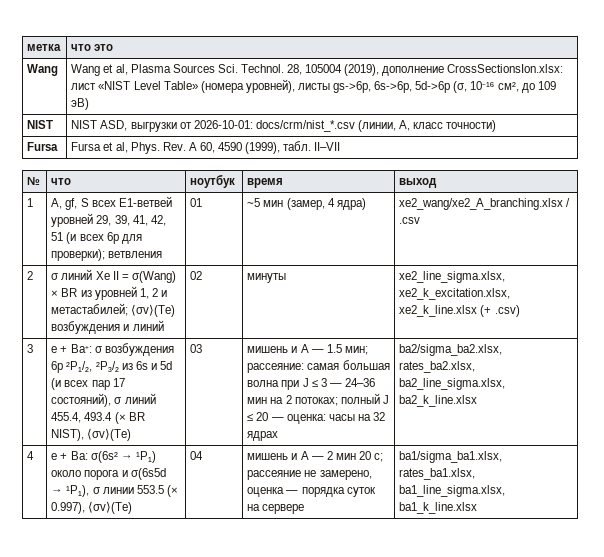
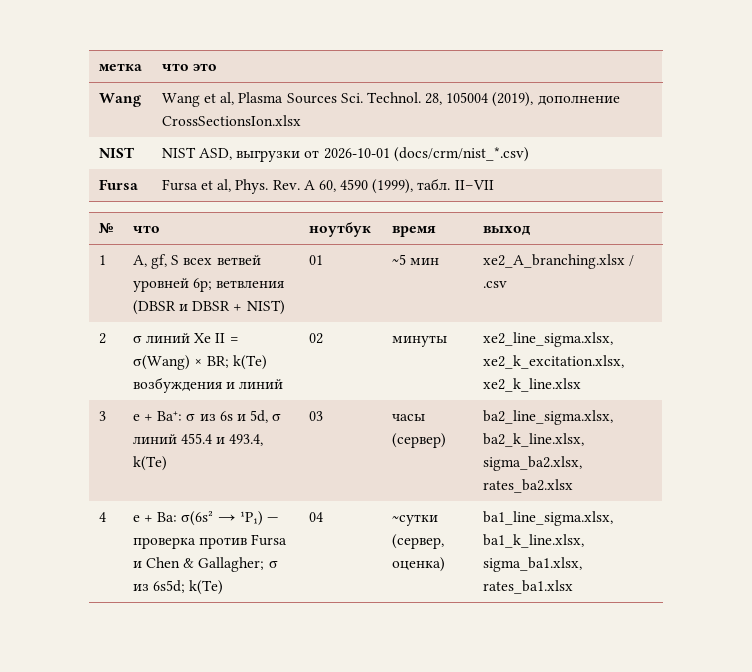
[447,64,564,73] [71,79,556,93] [71,98,90,110] CrossSectionsIon.xlsx: лист «NIST Level Table» (номера уровней), листы gs->6p, 6s->6p, 5d->6p (σ, 10⁻¹⁶ см², до 109 эВ) -> [161,115,301,126] CrossSectionsIon.xlsx
[193,120,497,132] 2026-10-01: docs/crm/nist_*.csv (линии, A, класс точности) -> [323,147,529,162] 2026-10-01 (docs/crm/nist_*.csv)
[118,196,172,207] [51,213,166,227] [51,232,142,244] [51,249,163,261] E1-ветвей уровней 29, 39, 41, 42, 51 (и всех 6p для проверки); ветвления -> [216,255,261,265] [132,278,285,292] [132,300,285,315] ветвей уровней 6p; ветвления (DBSR и DBSR + NIST)
[286,198,366,210] [399,198,564,210] (замер, 4 ядра) | xe2_wang/xe2_A_branching.xlsx -> [482,254,625,269] | xe2_A_branching.xlsx
[61,286,167,300] [51,303,176,317] BR из уровней 1, 2 и метастабилей; ⟨σv⟩(Te) -> [207,355,268,370] BR; k(Te)
[480,305,520,317] (+ .csv) -> (581, 385) none
[104,343,174,356] [51,361,172,373] [51,378,125,390] [51,393,156,407] [51,412,145,424] [51,428,132,441] [190,344,203,353] [247,344,368,355] [247,360,390,373] [247,378,375,390] [247,393,389,406] [247,412,385,424] [247,431,279,441] [399,344,503,356] [399,361,476,373] [399,378,506,390] [399,395,478,407] возбуждения 6p ²P₁/₂, ²P₃/₂ из 6s и 5d (и всех пар 17 состояний), σ линий 455.4, 493.4 (× BR NIST), ⟨σv⟩(Te) | 03 | мишень и A — 1.5 мин; рассеяние: самая большая волна при J ≤ 3 — 24–36 мин на 2 потоках; полный J ≤ 20 — оценка: часы на 32 ядрах | ba2/sigma_ba2.xlsx, rates_ba2.xlsx, ba2_line_sigma.xlsx, ba2_k_line.xlsx -> [199,410,282,423] [132,433,264,446] [132,456,167,471] [308,411,323,421] [391,414,425,421] [391,433,446,448] [482,410,613,425] [482,433,584,447] [482,456,582,471] [482,479,573,493] из 6s и 5d, σ линий 455.4 и 493.4, k(Te) | 03 | часы (сервер) | ba2_line_sigma.xlsx, ba2_k_line.xlsx, sigma_ba2.xlsx, rates_ba2.xlsx
[51,468,166,480] [51,485,178,497] [51,501,133,514] [190,451,204,460] [247,451,384,462] [247,470,372,480] [247,487,376,497] [247,504,305,514] [399,451,503,463] [399,468,476,480] [399,485,506,497] [399,502,478,514] около порога и σ(6s5d → ¹P₁), σ линии 553.5 (× 0.997), ⟨σv⟩(Te) | 04 | мишень и A — 2 мин 20 с; рассеяние не замерено, оценка — порядка суток на сервере | ba1/sigma_ba1.xlsx, rates_ba1.xlsx, ba1_line_sigma.xlsx, ba1_k_line.xlsx -> [266,517,279,522] [132,534,288,549] [132,557,278,572] [132,580,224,595] [308,512,323,522] [391,514,438,526] [391,534,444,549] [391,557,445,572] [482,511,613,526] [482,534,584,548] [482,557,582,572] [482,580,573,594] — проверка против Fursa и Chen & Gallagher; σ из 6s5d; k(Te) | 04 | ~сутки (сервер, оценка) | ba1_line_sigma.xlsx, ba1_k_line.xlsx, sigma_ba1.xlsx, rates_ba1.xlsx

